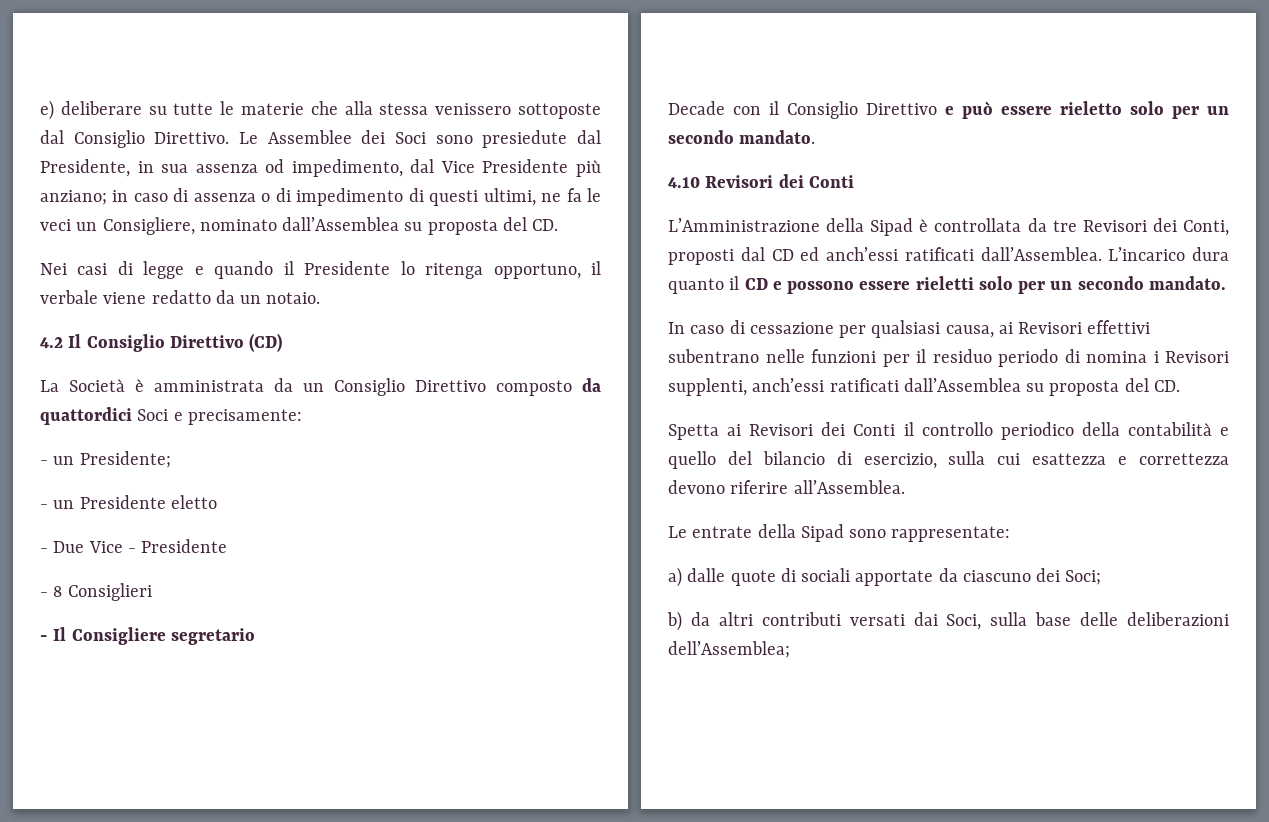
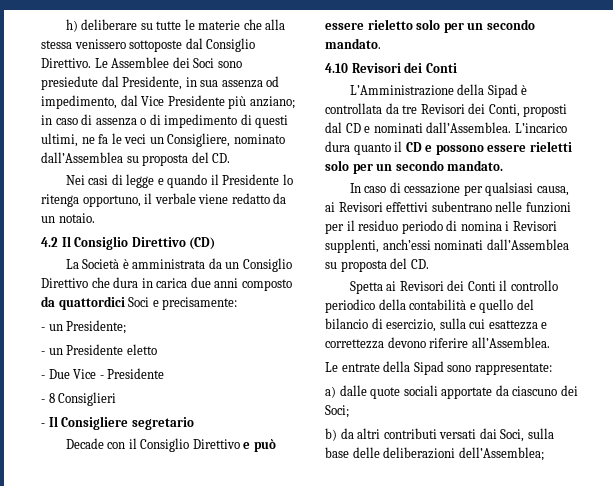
[40,100,54,120] e) -> [65,19,78,32] h)
(486, 386) none -> [91,277,239,288] che dura in carica due anni
[800,247,974,261] ed anch’essi ratificati -> [364,123,423,133] e nominati
[829,378,899,392] ratificati -> [434,240,484,250] nominati
[780,568,796,582] di -> (401, 393) none

